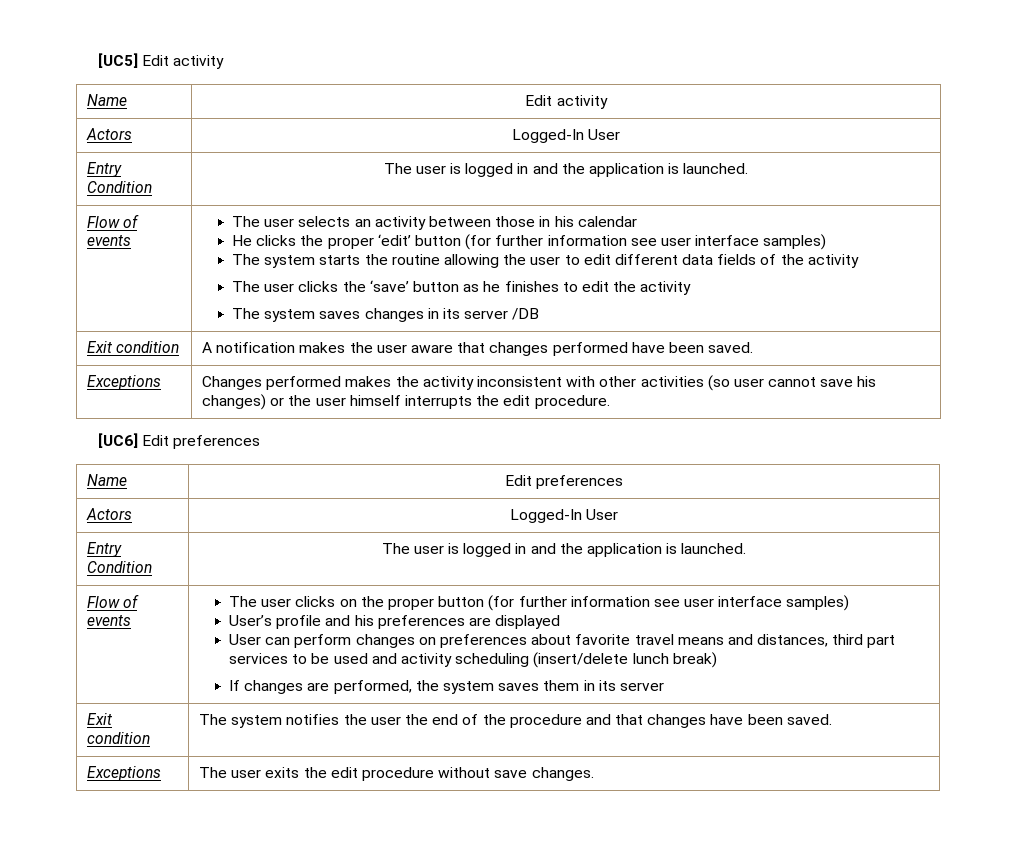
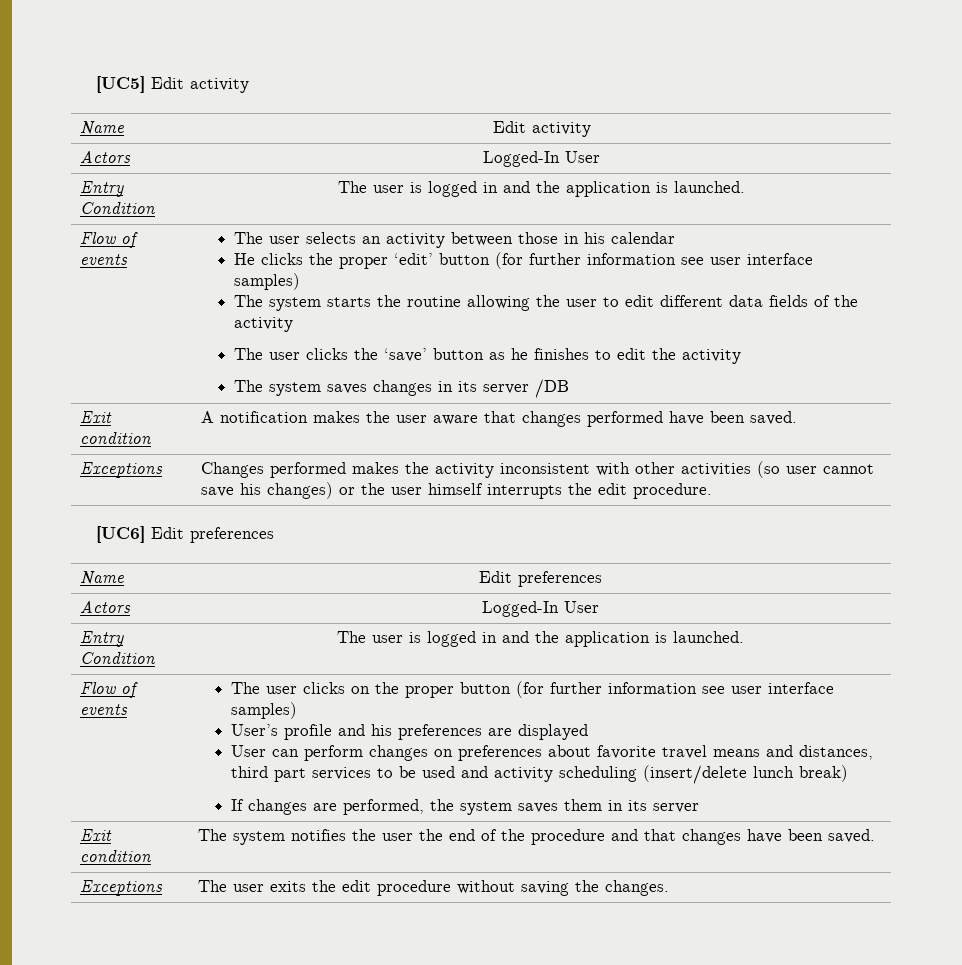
[494,770,528,778] save -> [520,880,599,896] saving the

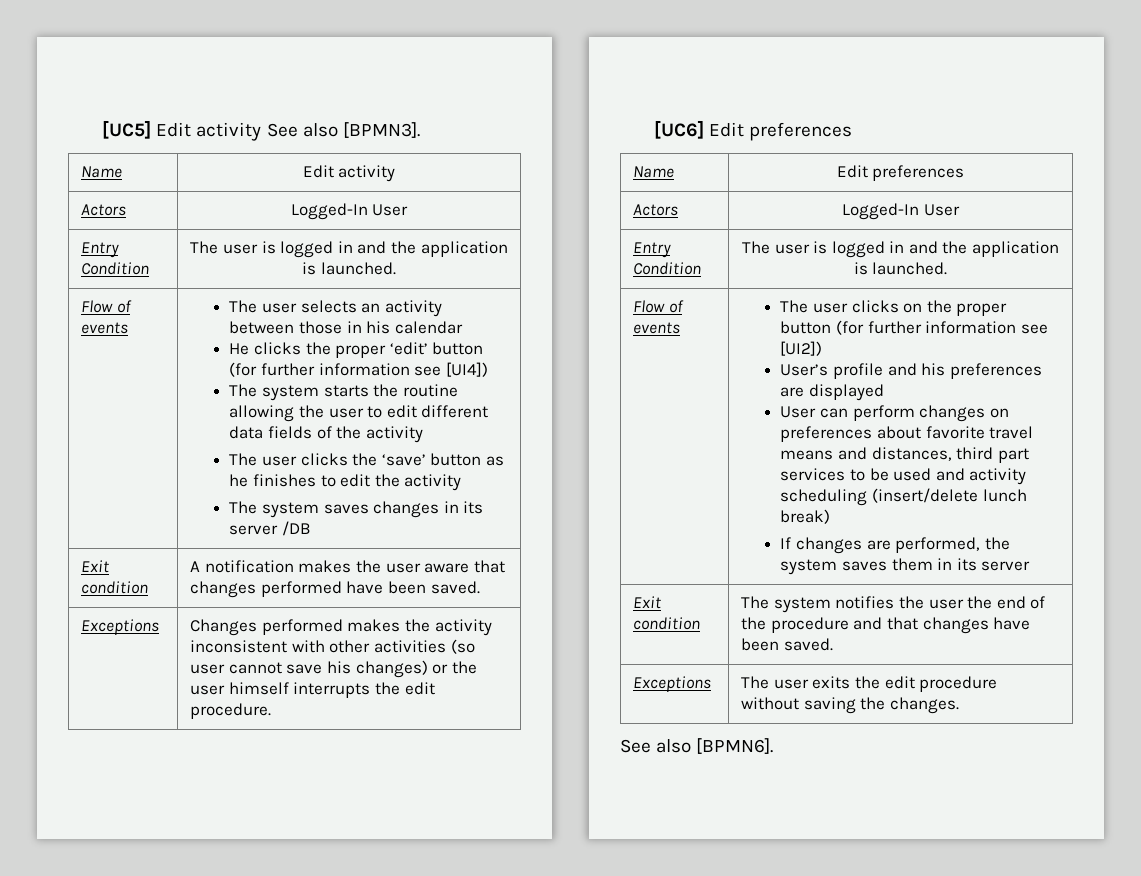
(250, 85) none -> [266,122,420,138] See also [BPMN3].
[710,253,814,265] [234,273,301,290] user interface samples) -> [445,362,488,377] [UI4])
[731,682,835,694] [231,702,298,719] user interface samples) -> [780,341,823,356] [UI2])
(669, 888) none -> [620,738,774,754] // See also [BPMN6].

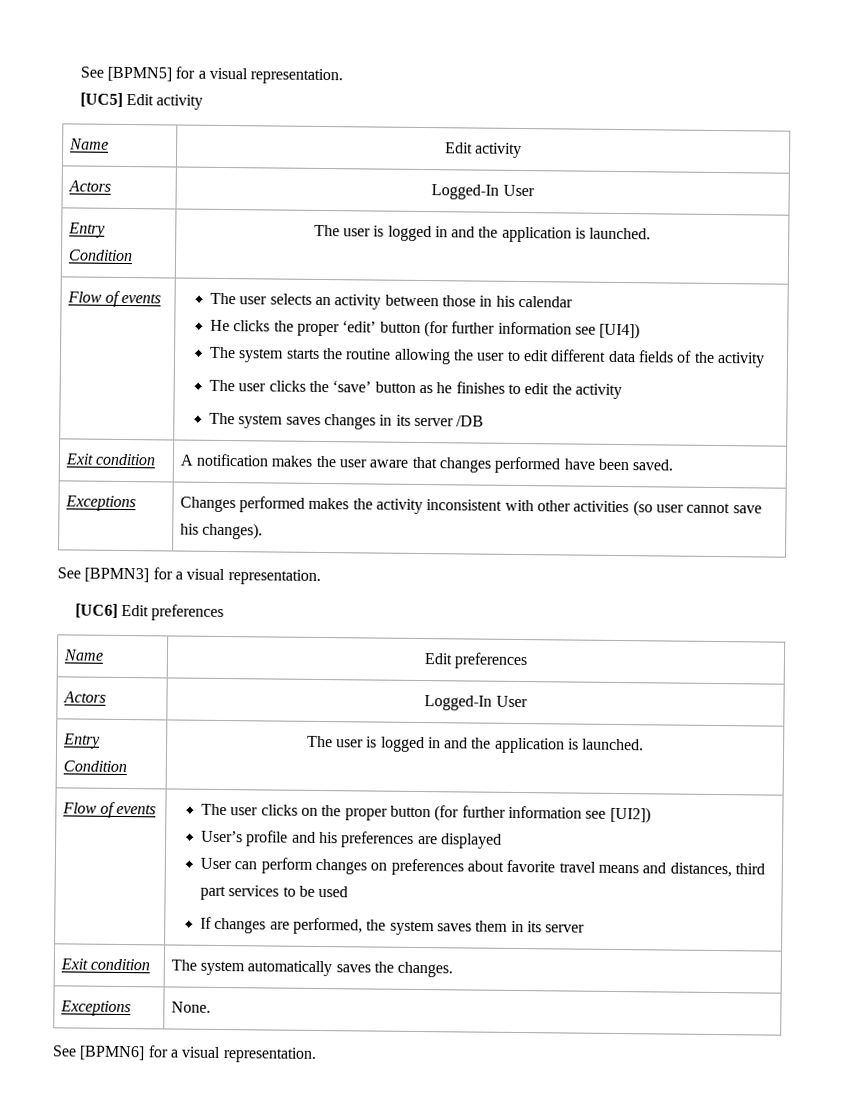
(102, 129) none -> [79,66,344,85] See [BPMN5] for a visual representation. //
[266,122,420,138] See also [BPMN3]. -> (204, 102) none
[355,660,477,678] [190,682,435,698] [190,703,272,719] changes) or the user himself interrupts the edit procedure. -> [202,522,264,540] [57,567,321,585] changes). // See [BPMN3] for a visual representation.
[935,468,1027,485] [780,488,1027,506] [780,509,831,524] and activity scheduling (insert/delete lunch break) -> (349, 891) none
[835,596,1046,609] [741,617,1031,634] [741,638,833,651] [633,676,712,692] [741,676,998,692] [741,697,960,714] [620,738,774,754] notifies the user the end of the procedure and that changes have been saved. // Exceptions | The user exits the edit procedure without saving the changes. // See also [BPMN6]. -> [247,960,454,978] [59,1000,131,1017] [170,1001,211,1013] [52,1045,317,1063] automatically saves the changes. // Exceptions | None. // See [BPMN6] for a visual representation.

